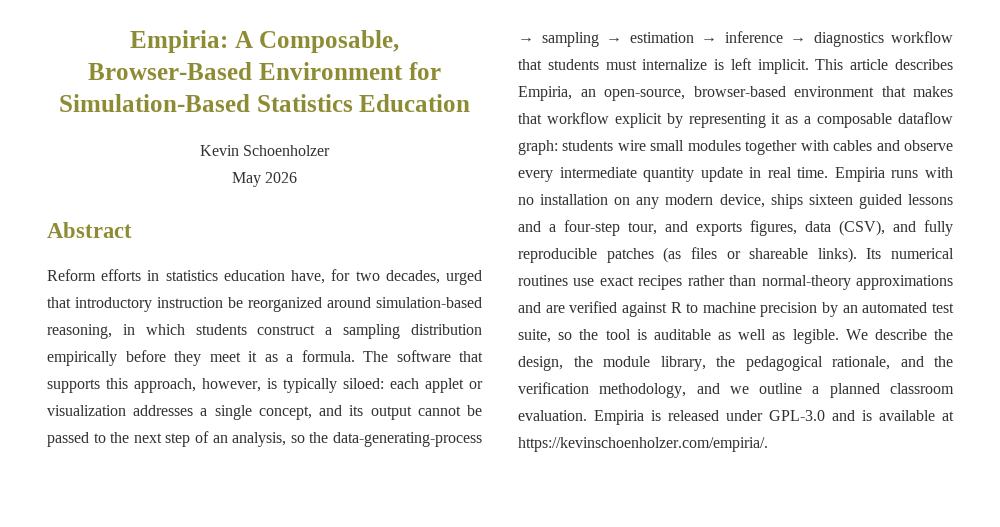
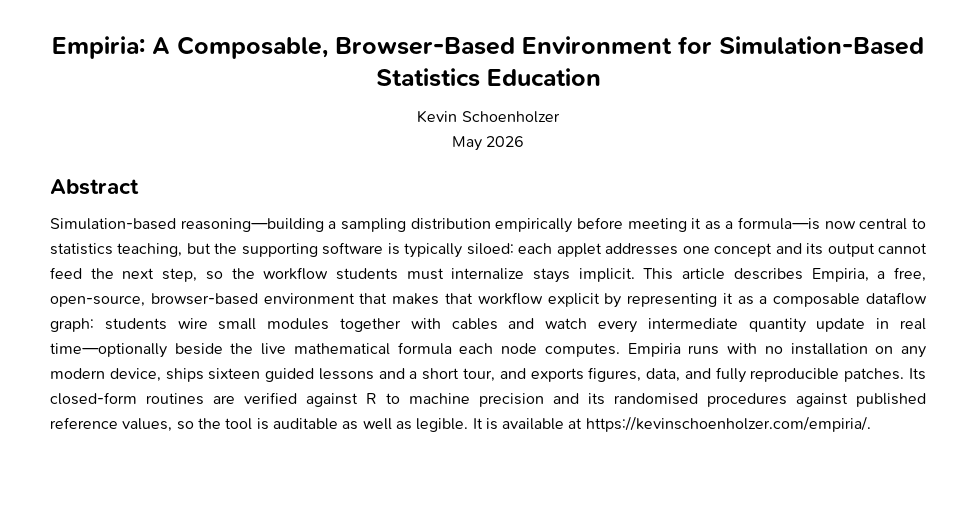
[47,269,483,285] [47,297,482,312] [47,324,316,339] Reform efforts in statistics education have, for two decades, urged that introductory instruction be reorganized around simulation-based reasoning, in which students construct -> [50,218,324,232] Simulation-based reasoning—building
[174,350,483,366] [47,378,261,393] they meet it as a formula. The software that supports this approach, however, -> [627,217,926,232] [50,242,384,257] meeting it as a formula—is now central to statistics teaching, but the supporting software
[469,381,483,389] [47,405,483,420] [47,431,482,447] [518,31,953,47] [518,59,542,70] or visualization addresses a single concept, and its output cannot be passed to the next step of an analysis, so the data-generating-process → sampling → estimation → inference → diagnostics workflow that -> [605,243,928,257] [50,267,329,282] addresses one concept and its output cannot feed the next step, so the workflow
[714,58,752,70] is left -> [533,268,571,283] stays
[580,89,596,97] an -> [877,267,927,282] a free,
[904,140,954,151] observe -> [545,318,588,329] watch
[797,167,829,178] time. -> [50,342,620,358] time—optionally beside the live mathematical formula each node computes.
[564,220,620,236] four-step -> [422,368,460,380] short
[805,220,885,236] data (CSV), -> [646,368,681,382] data,
[606,247,954,263] [518,275,953,290] [518,302,541,313] patches (as files or shareable links). Its numerical routines use exact recipes rather than normal-theory approximations and -> [844,368,927,382] [50,392,204,405] patches. Its closed-form routines
[822,302,954,317] [518,329,551,343] by an automated test suite, -> [553,393,926,407] [50,417,173,432] and its randomised procedures against published reference values,
[845,329,953,340] [518,356,953,371] [518,382,954,398] [518,410,855,425] We describe the design, the module library, the pedagogical rationale, and the verification methodology, and we outline a planned classroom evaluation. Empiria is released under GPL-3.0 and -> [472,418,483,429] It

